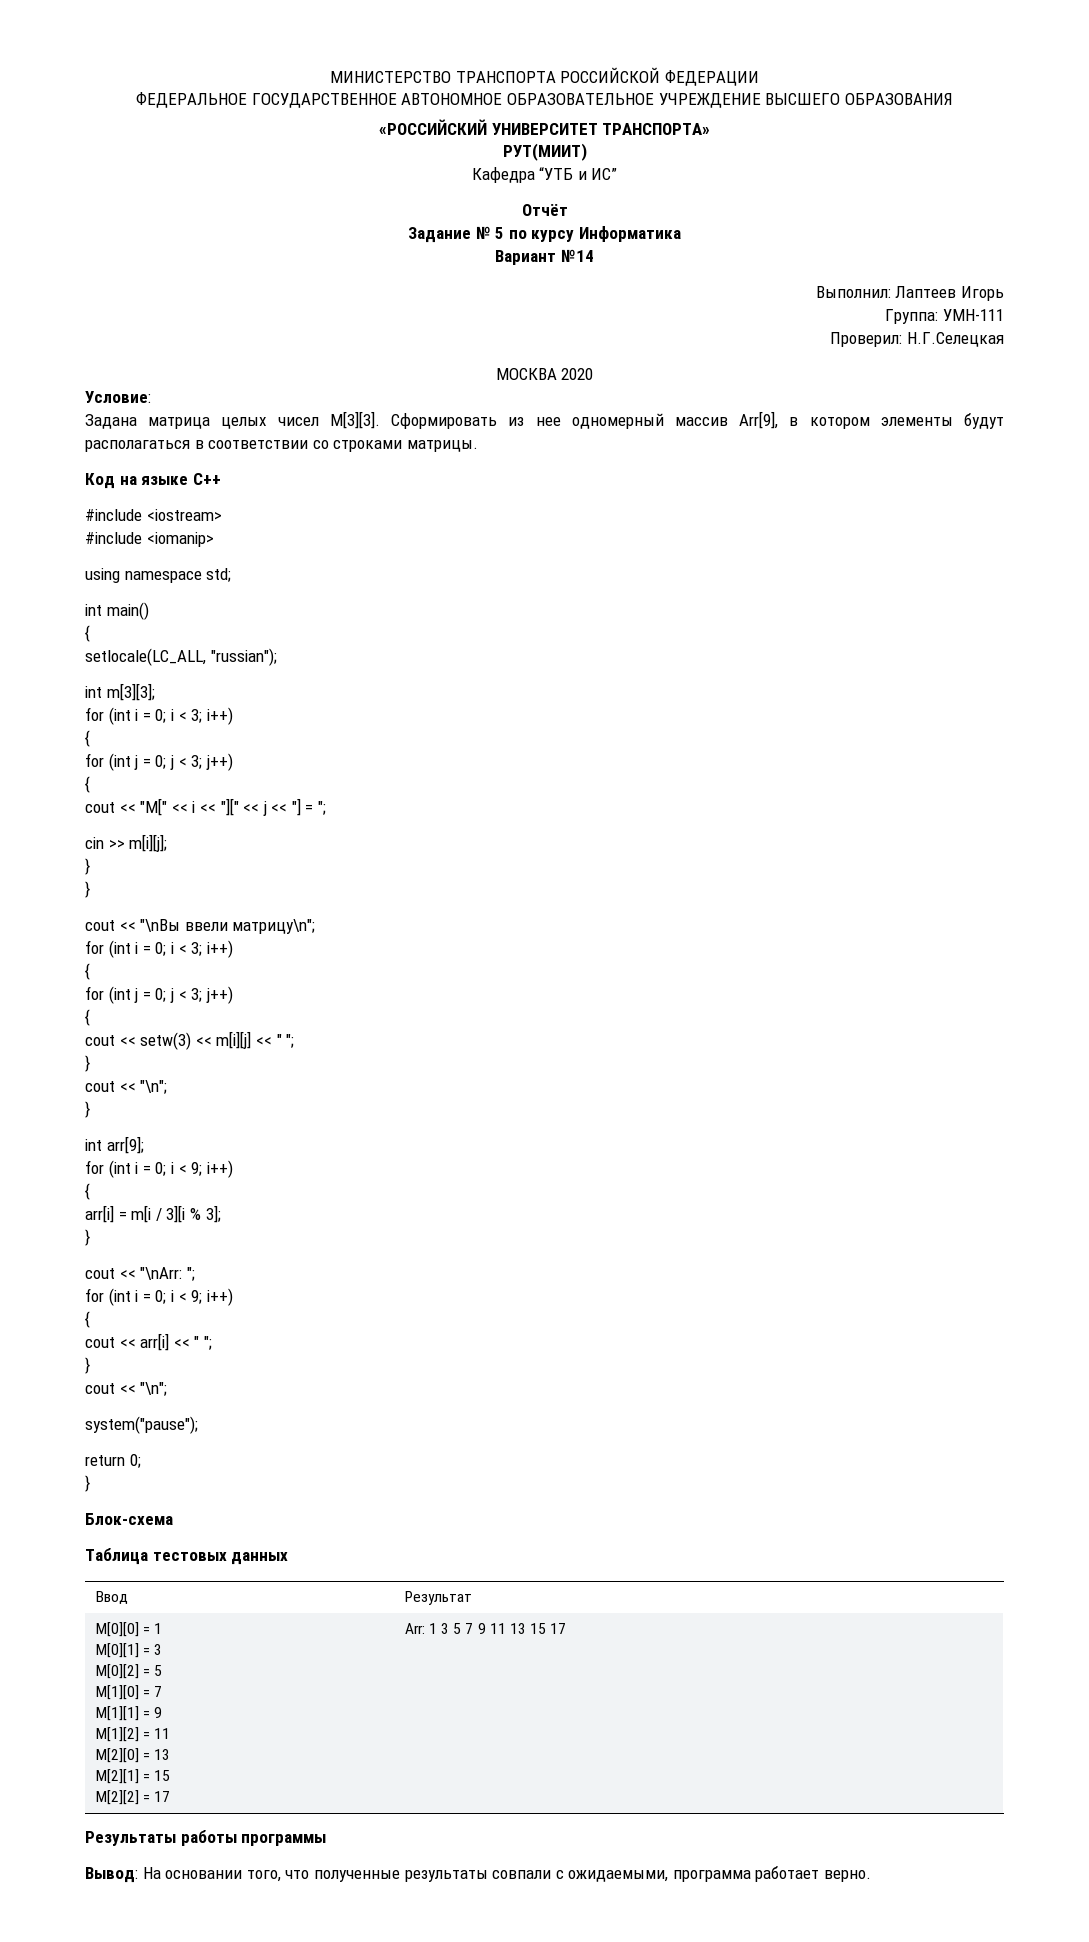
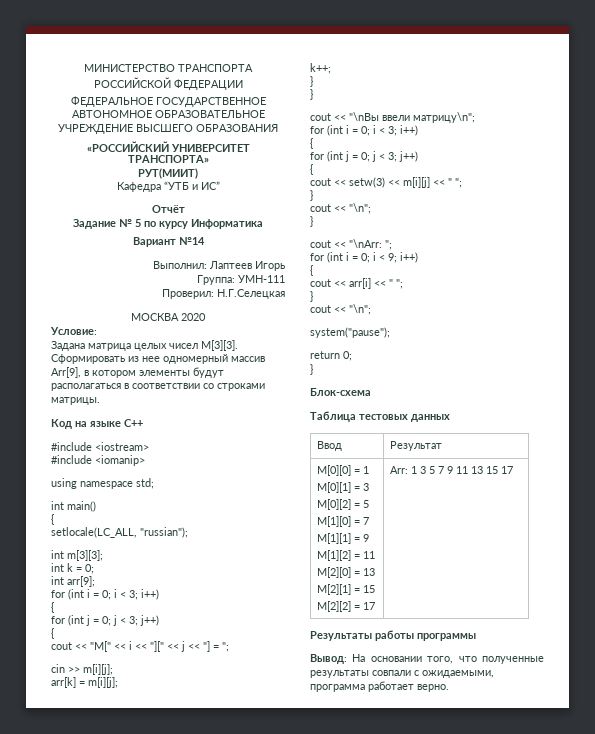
(155, 692) none -> [51,563,94,574] [51,576,95,587] // int k = 0; // int arr[9];
(168, 843) none -> [51,677,118,688] [310,63,331,74] // arr[k] = m[i][j]; // k++;
[85,1136,144,1154] [85,1160,233,1178] [85,1183,90,1200] [85,1205,221,1223] [85,1229,90,1246] // int arr[9]; // for (int i = 0; i < 9; i++) // { // arr[i] = m[i / 3][i % 3]; // } -> (313, 221) none

